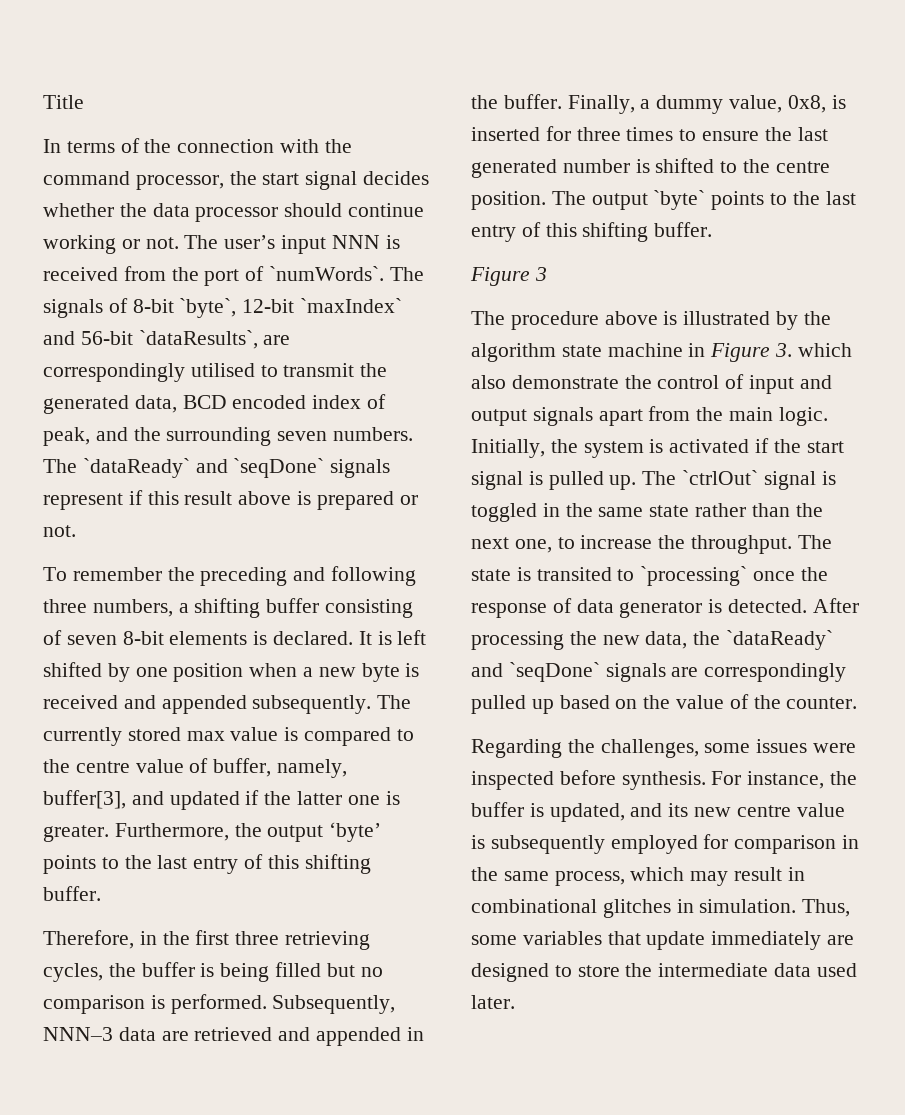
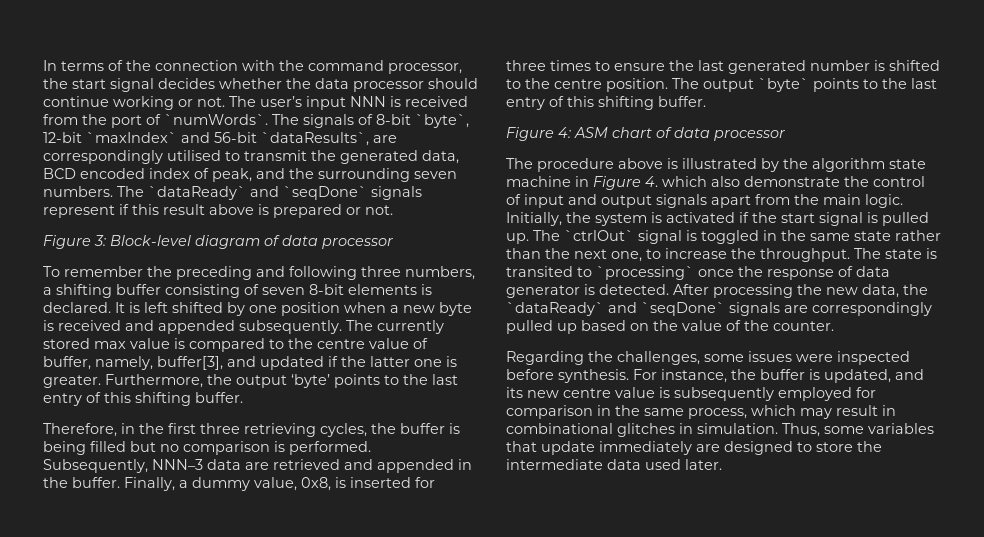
[43,95,84,109] Title // -> (43, 65) none
(76, 531) none -> [43,235,394,249] // Figure 3: Block-level diagram of data processor
[534,267,547,281] 3 -> [558,127,786,141] 4: ASM chart of data processor
[775,343,793,357] 3. -> [645,176,658,187] 4.

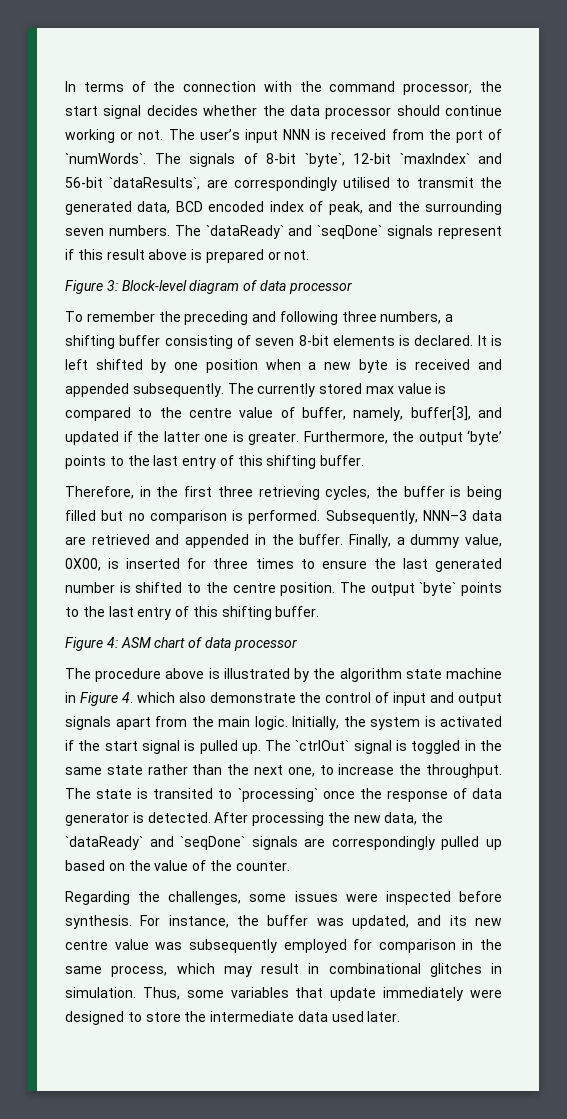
[301,477,331,491] 0x8, -> [65,558,101,571] 0X00,
[809,369,820,380] is -> [316,918,344,926] was
[659,387,670,398] is -> [155,942,183,950] was
[696,444,720,452] are -> [469,989,502,998] were

